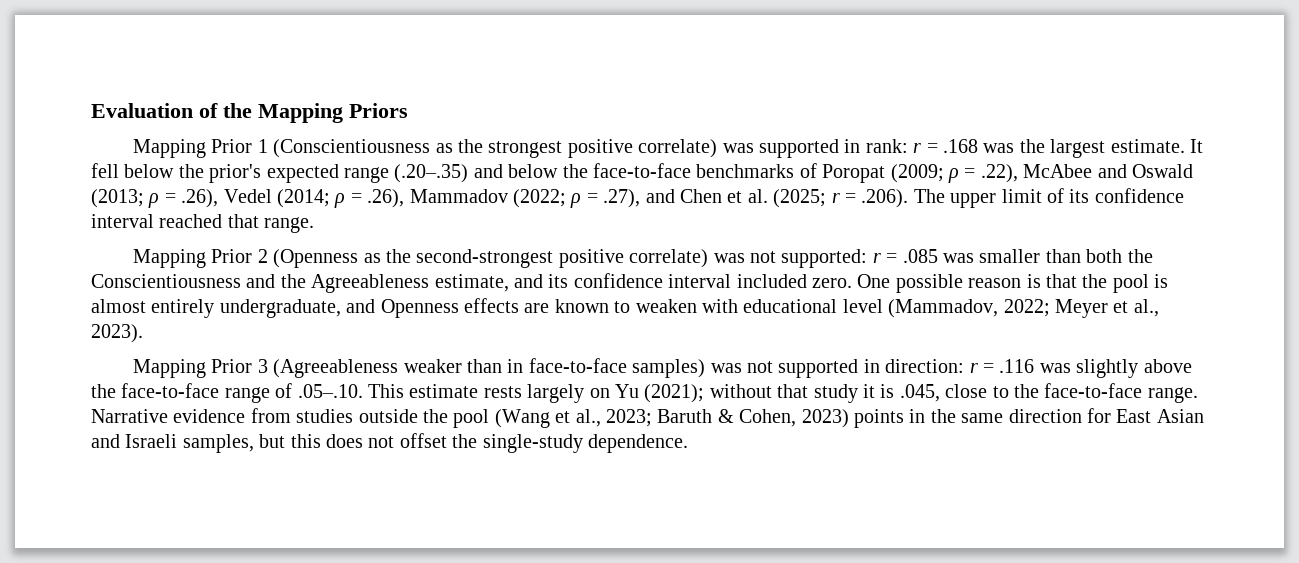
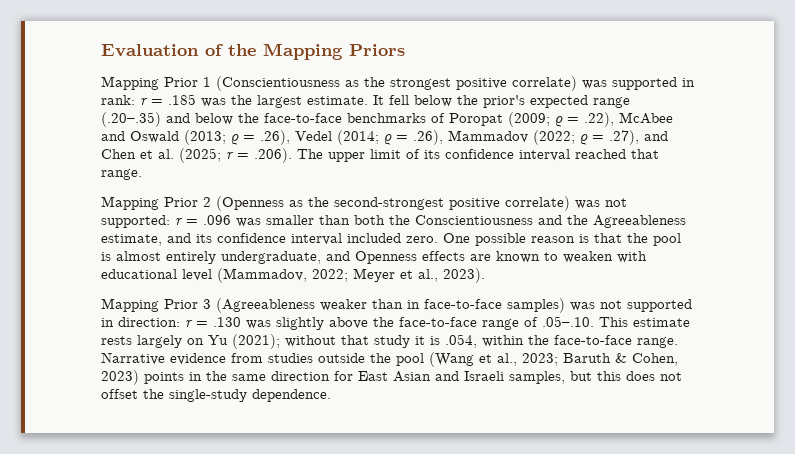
[943,139,979,153] .168 -> [168,94,196,105] .185
[902,249,938,263] .085 -> [203,215,231,225] .096
[999,359,1035,373] .116 -> [213,317,241,327] .130
[899,384,1009,402] .045, close to -> [445,334,524,348] .054, within

